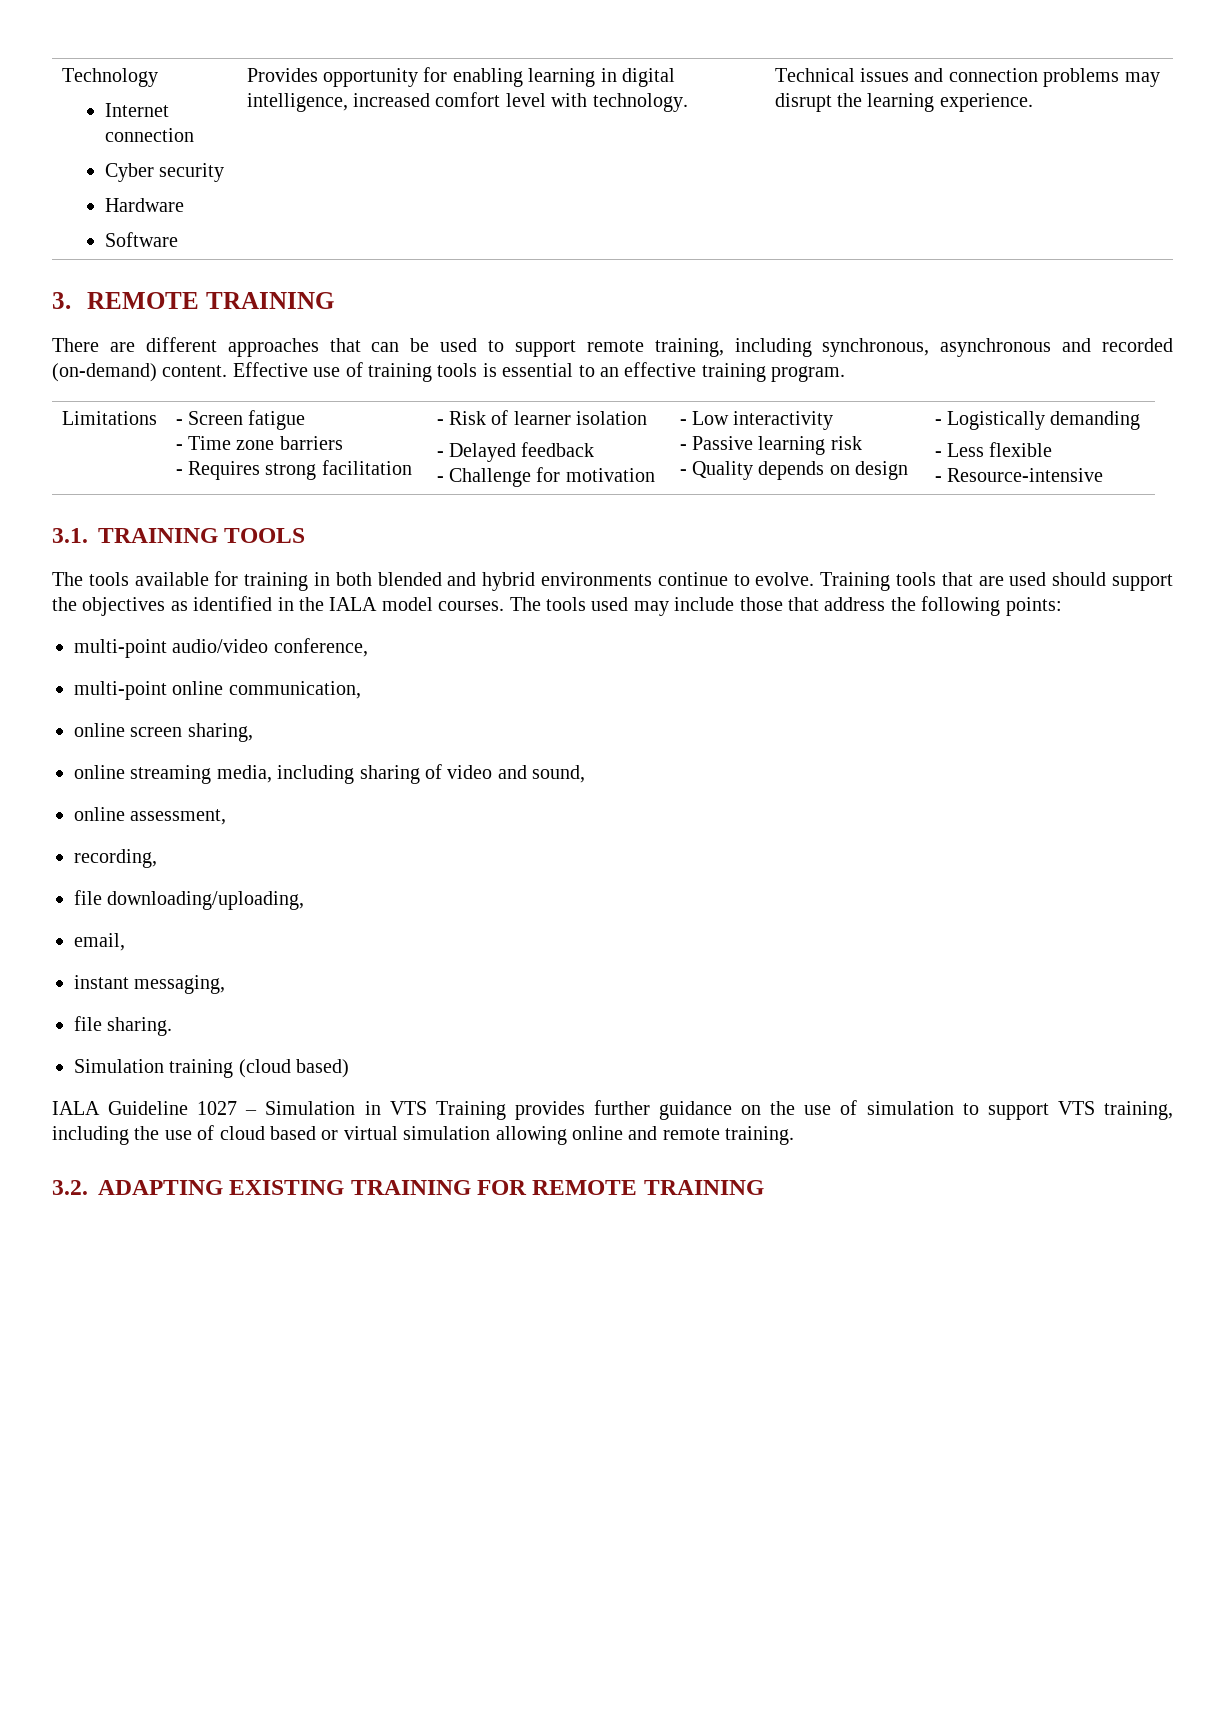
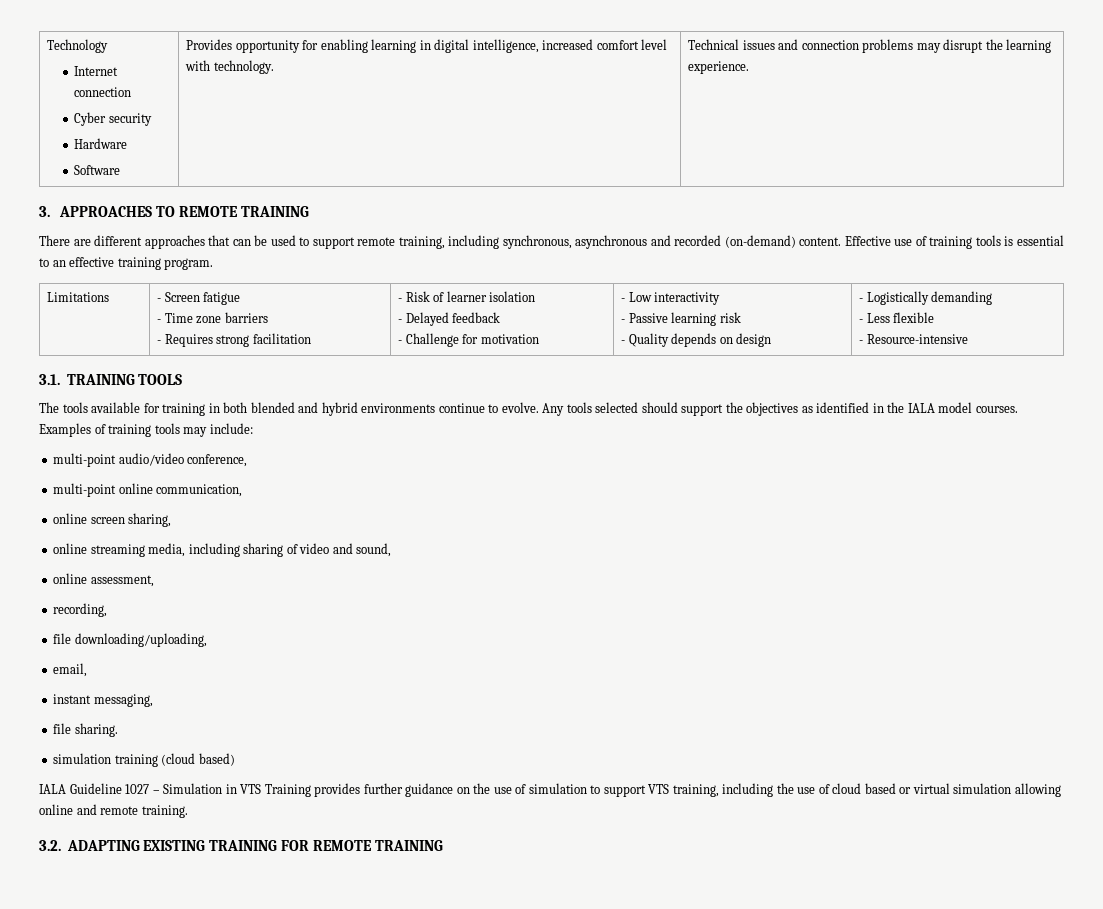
(71, 300) none -> [59,206,176,217] APPROACHES TO
[820,572,1047,591] Training tools that are used -> [542,402,639,416] Any tools selected
[509,596,1062,616] The tools used may include those that address the following points: -> [39,423,253,437] Examples of training tools may include:
[74,1059,164,1073] Simulation -> [53,753,112,764] simulation

